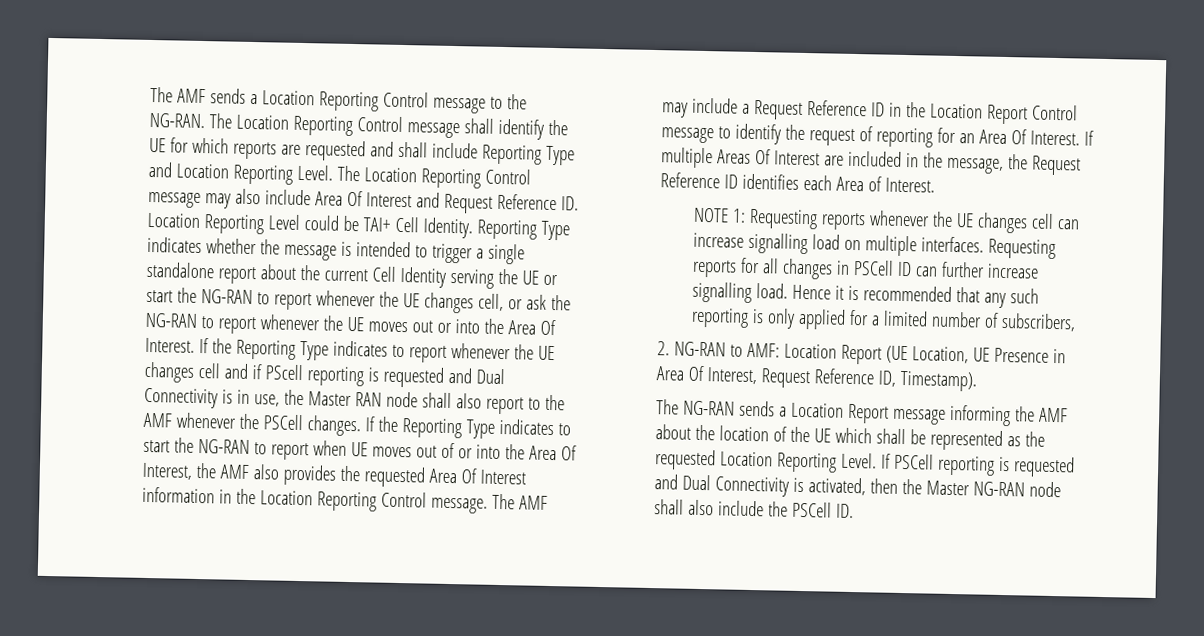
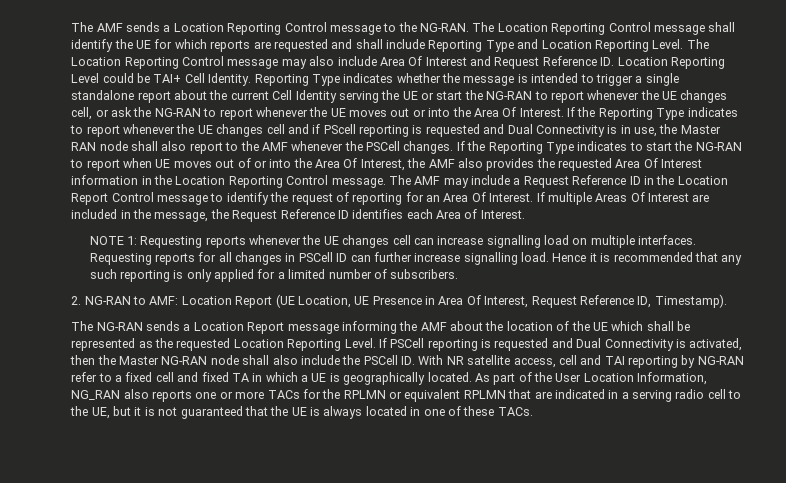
[1000,312,1076,332] subscribers, -> [390,269,459,279] subscribers.
(855, 511) none -> [418,355,744,368] [71,372,708,385] [71,389,742,402] [70,406,533,419] With NR satellite access, cell and TAI reporting by NG-RAN refer to a fixed cell and fixed TA in which a UE is geographically located. As part of the User Location Information, NG_RAN also reports one or more TACs for the RPLMN or equivalent RPLMN that are indicated in a serving radio cell to the UE, but it is not guaranteed that the UE is always located in one of these TACs.

